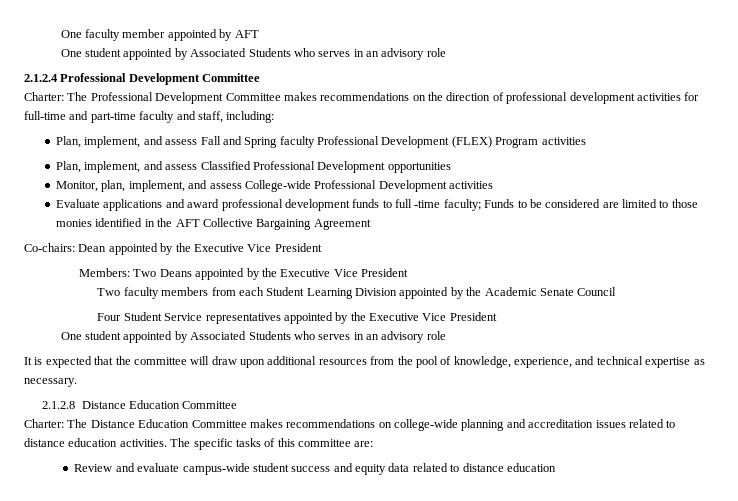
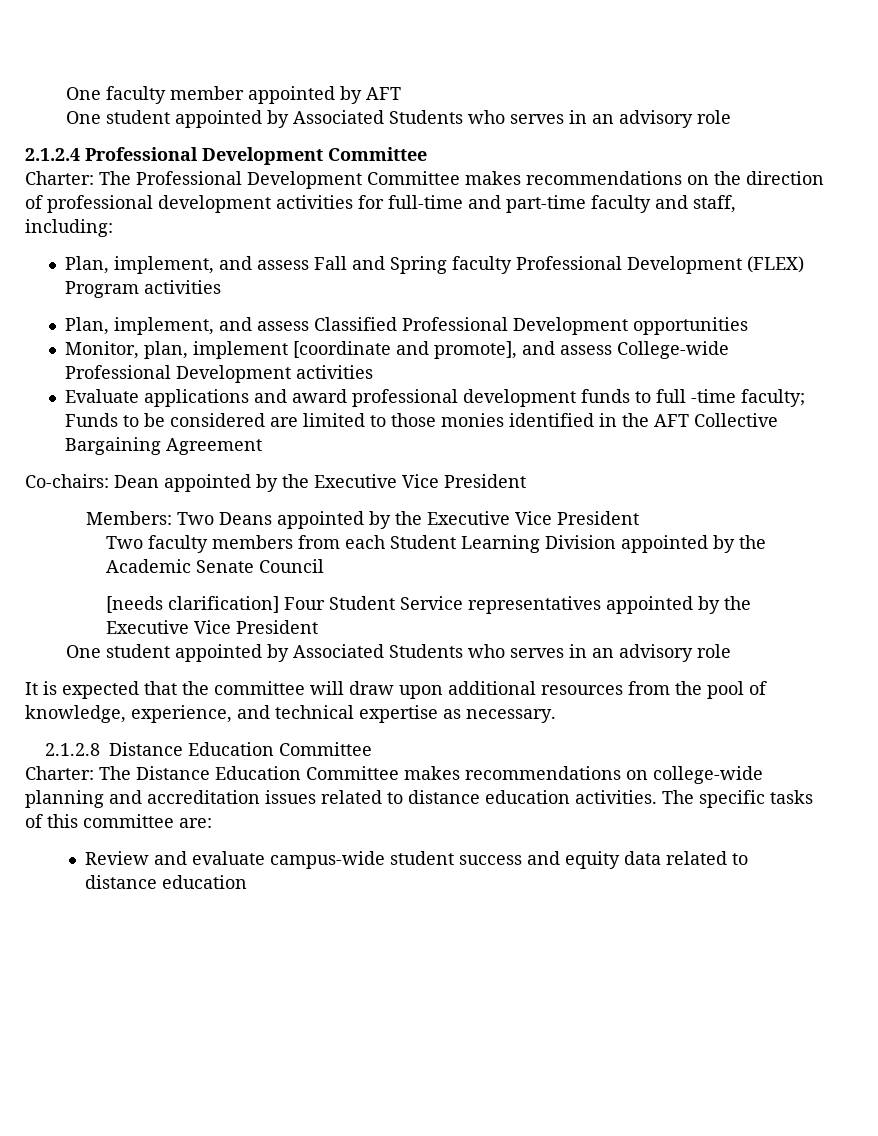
[128,180,185,192] implement, -> [193,341,518,359] implement [coordinate and promote],
(617, 291) none -> [106,596,280,613] [needs clarification]

